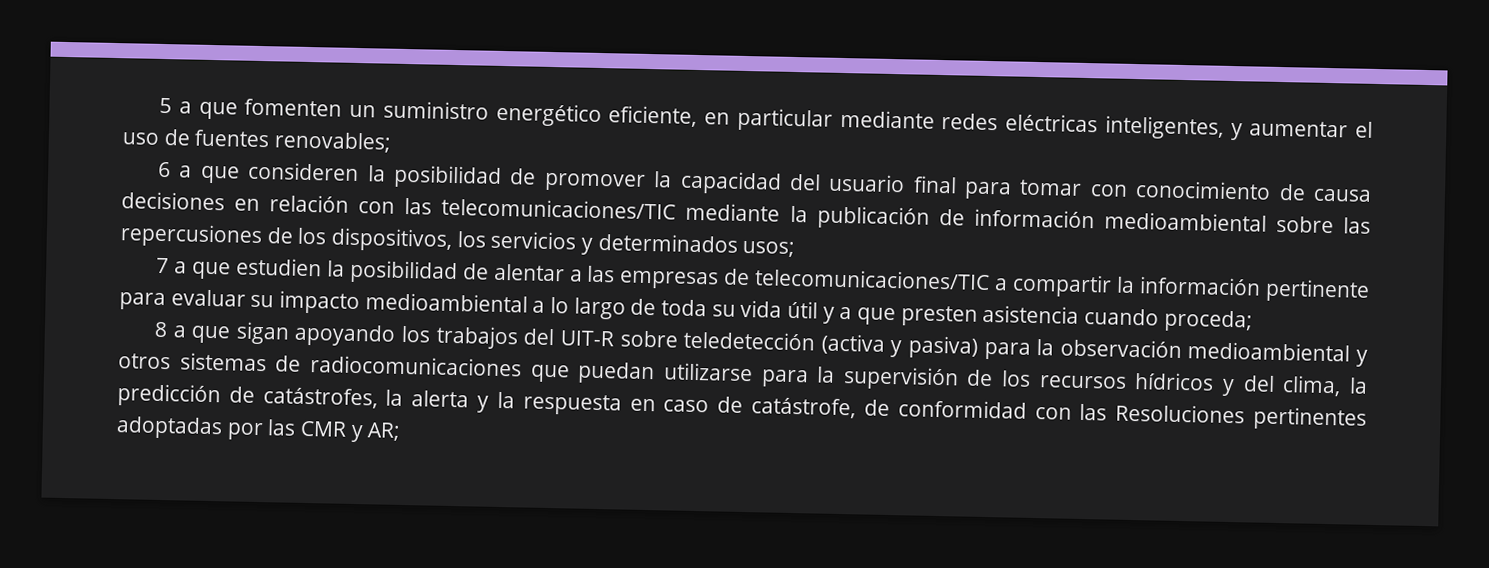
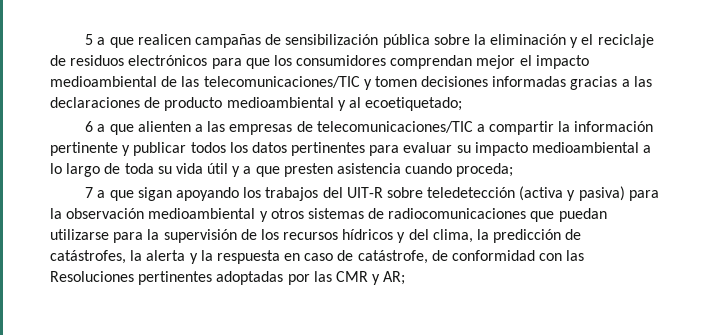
[244,98,1373,141] [122,129,393,153] [158,161,1372,202] [121,191,1371,234] [120,223,796,258] [156,257,565,285] fomenten un suministro energético eficiente, en particular mediante redes eléctricas inteligentes, y aumentar el uso de fuentes renovables; // 6 a que consideren la posibilidad de promover la capacidad del usuario final para tomar con conocimiento de causa decisiones en relación con las telecomunicaciones/TIC mediante la publicación de información medioambiental sobre las repercusiones de los dispositivos, los servicios y determinados usos; // 7 a que estudien la posibilidad de alentar -> [137,34,654,48] [50,55,589,69] [50,76,652,90] [50,97,463,111] [85,121,191,135] realicen campañas de sensibilización pública sobre la eliminación y el reciclaje de residuos electrónicos para que los consumidores comprendan mejor el impacto medioambiental de las telecomunicaciones/TIC y tomen decisiones informadas gracias a las declaraciones de producto medioambiental y al ecoetiquetado; // 6 a que alienten
(1370, 290) none -> [122,142,366,156] y publicar todos los datos pertinentes
[154,321,169,338] 8 -> [85,187,94,198] 7

